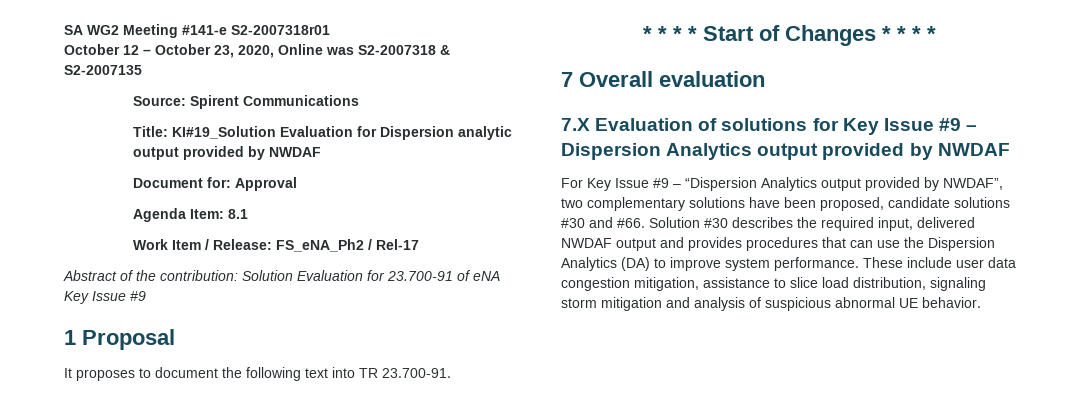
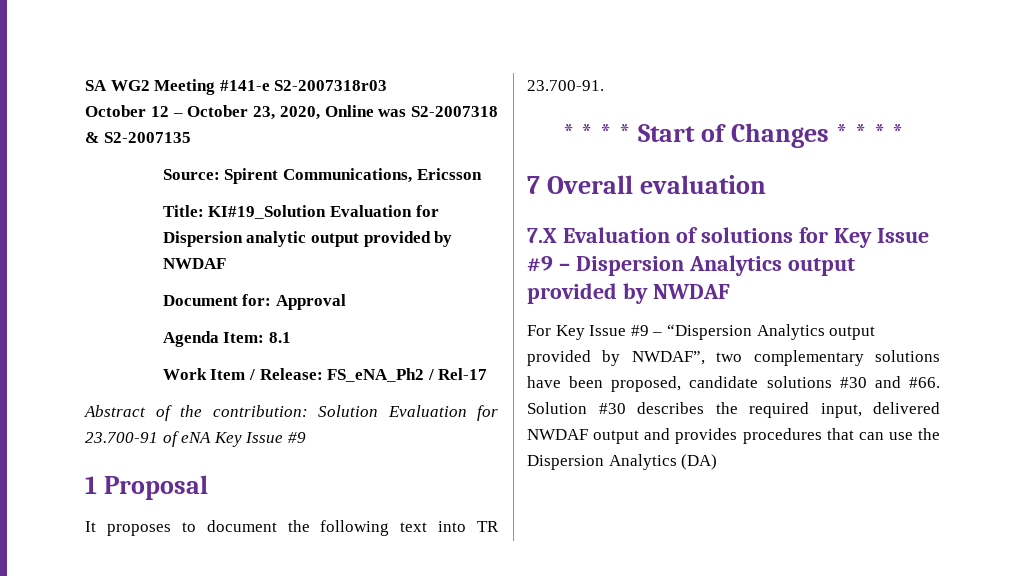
[231,25,330,35] S2-2007318r01 -> [274,80,388,91] S2-2007318r03
[243,95,360,106] Communications -> [283,168,482,183] Communications, Ericsson
[654,257,1016,271] [561,277,986,291] [561,297,981,311] to improve system performance. These include user data congestion mitigation, assistance to slice load distribution, signaling storm mitigation and analysis of suspicious abnormal UE behavior. -> (718, 462) none

